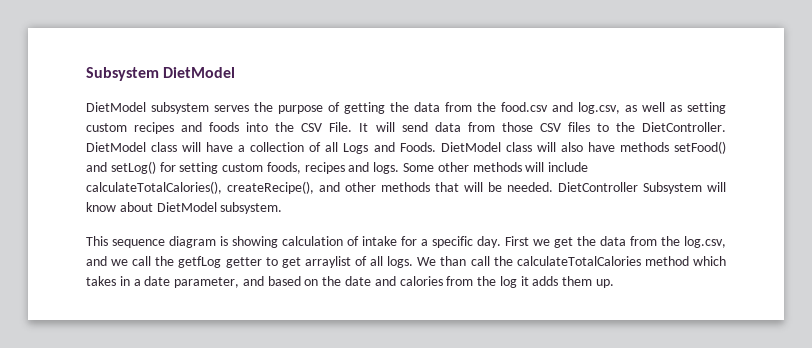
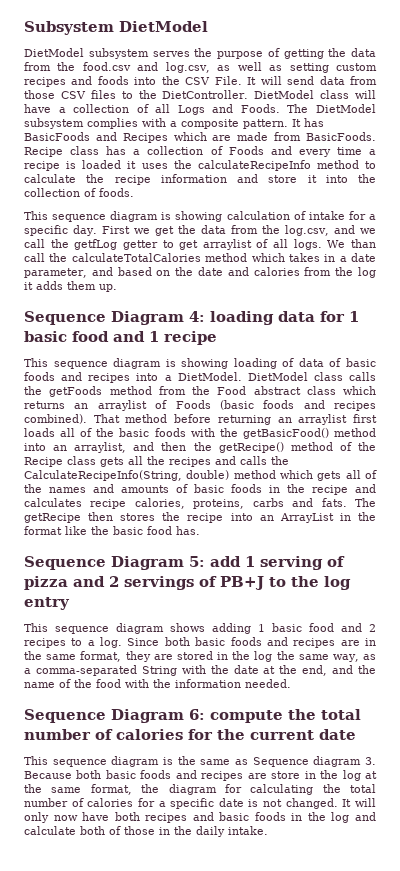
[440,141,726,154] [86,161,589,174] [86,181,726,194] [86,202,283,214] DietModel class will also have methods setFood() and setLog() for setting custom foods, recipes and logs. Some other methods will include calculateTotalCalories(), createRecipe(), and other methods that will be needed. DietController Subsystem will know about DietModel subsystem. -> [287,104,376,113] [24,118,324,129] [24,132,376,143] [24,146,376,157] [24,160,376,171] [24,174,376,185] [24,188,134,197] The DietModel subsystem complies with a composite pattern. It has BasicFoods and Recipes which are made from BasicFoods. Recipe class has a collection of Foods and every time a recipe is loaded it uses the calculateRecipeInfo method to calculate the recipe information and store it into the collection of foods.
(615, 283) none -> [24,311,359,325] [24,331,217,345] [24,358,376,369] [24,372,376,383] [24,386,376,397] [24,400,376,411] [24,414,377,425] [24,428,376,439] [24,442,376,453] [24,456,289,467] [24,470,377,481] [24,484,376,495] [24,498,376,509] [24,512,376,523] [24,526,200,535] [24,556,345,570] [24,576,351,590] [24,597,70,610] [24,623,376,634] [24,637,377,648] [24,651,376,662] [24,665,376,676] [24,679,291,688] [24,709,361,723] [24,729,356,740] [24,756,376,767] [24,770,377,781] [24,784,376,795] [24,798,376,809] [24,812,376,823] [24,826,268,837] // Sequence Diagram 4: loading data for 1 basic food and 1 recipe // This sequence diagram is showing loading of data of basic foods and recipes into a DietModel. DietModel class calls the getFoods method from the Food abstract class which returns an arraylist of Foods (basic foods and recipes combined). That method before returning an arraylist first loads all of the basic foods with the getBasicFood() method into an arraylist, and then the getRecipe() method of the Recipe class gets all the recipes and calls the CalculateRecipeInfo(String, double) method which gets all of the names and amounts of basic foods in the recipe and calculates recipe calories, proteins, carbs and fats. The getRecipe then stores the recipe into an ArrayList in the format like the basic food has. // Sequence Diagram 5: add 1 serving of pizza and 2 servings of PB+J to the log entry // This sequence diagram shows adding 1 basic food and 2 recipes to a log. Since both basic foods and recipes are in the same format, they are stored in the log the same way, as a comma-separated String with the date at the end, and the name of the food with the information needed. // Sequence Diagram 6: compute the total number of calories for the current date // This sequence diagram is the same as Sequence diagram 3. Because both basic foods and recipes are store in the log at the same format, the diagram for calculating the total number of calories for a specific date is not changed. It will only now have both recipes and basic foods in the log and calculate both of those in the daily intake.

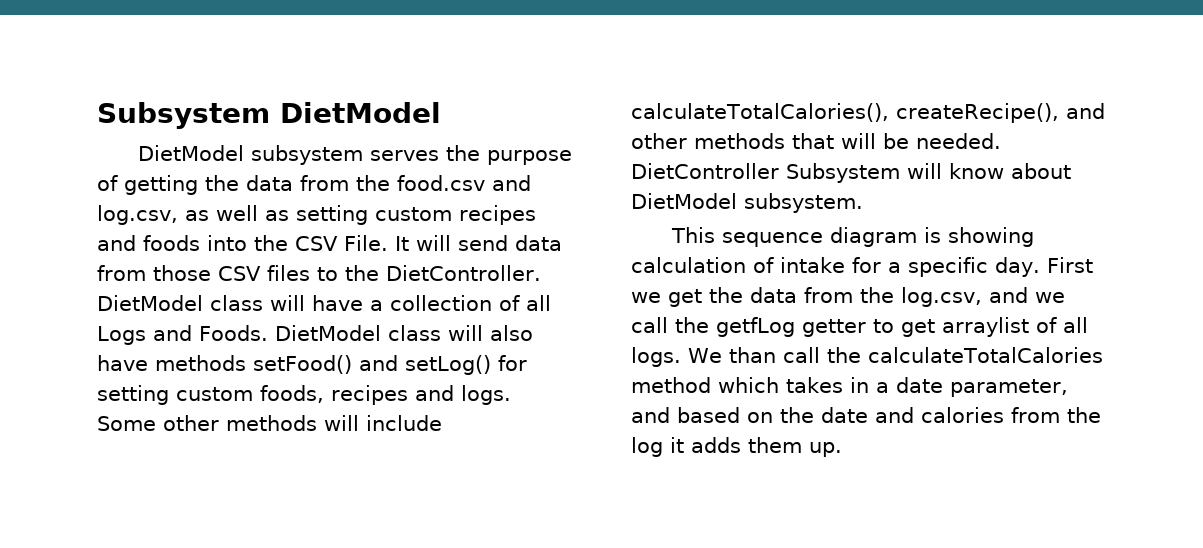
[287,104,376,113] [24,118,324,129] [24,132,376,143] [24,146,376,157] [24,160,376,171] [24,174,376,185] [24,188,134,197] The DietModel subsystem complies with a composite pattern. It has BasicFoods and Recipes which are made from BasicFoods. Recipe class has a collection of Foods and every time a recipe is loaded it uses the calculateRecipeInfo method to calculate the recipe information and store it into the collection of foods. -> [274,325,533,341] [97,355,527,375] [97,385,511,405] [97,415,442,431] [631,103,1105,123] [631,133,1001,149] [631,163,1071,183] [631,193,863,213] DietModel class will also have methods setFood() and setLog() for setting custom foods, recipes and logs. Some other methods will include calculateTotalCalories(), createRecipe(), and other methods that will be needed. DietController Subsystem will know about DietModel subsystem.
[24,311,359,325] [24,331,217,345] [24,358,376,369] [24,372,376,383] [24,386,376,397] [24,400,376,411] [24,414,377,425] [24,428,376,439] [24,442,376,453] [24,456,289,467] [24,470,377,481] [24,484,376,495] [24,498,376,509] [24,512,376,523] [24,526,200,535] [24,556,345,570] [24,576,351,590] [24,597,70,610] [24,623,376,634] [24,637,377,648] [24,651,376,662] [24,665,376,676] [24,679,291,688] [24,709,361,723] [24,729,356,740] [24,756,376,767] [24,770,377,781] [24,784,376,795] [24,798,376,809] [24,812,376,823] [24,826,268,837] // Sequence Diagram 4: loading data for 1 basic food and 1 recipe // This sequence diagram is showing loading of data of basic foods and recipes into a DietModel. DietModel class calls the getFoods method from the Food abstract class which returns an arraylist of Foods (basic foods and recipes combined). That method before returning an arraylist first loads all of the basic foods with the getBasicFood() method into an arraylist, and then the getRecipe() method of the Recipe class gets all the recipes and calls the CalculateRecipeInfo(String, double) method which gets all of the names and amounts of basic foods in the recipe and calculates recipe calories, proteins, carbs and fats. The getRecipe then stores the recipe into an ArrayList in the format like the basic food has. // Sequence Diagram 5: add 1 serving of pizza and 2 servings of PB+J to the log entry // This sequence diagram shows adding 1 basic food and 2 recipes to a log. Since both basic foods and recipes are in the same format, they are stored in the log the same way, as a comma-separated String with the date at the end, and the name of the food with the information needed. // Sequence Diagram 6: compute the total number of calories for the current date // This sequence diagram is the same as Sequence diagram 3. Because both basic foods and recipes are store in the log at the same format, the diagram for calculating the total number of calories for a specific date is not changed. It will only now have both recipes and basic foods in the log and calculate both of those in the daily intake. -> (842, 449) none

